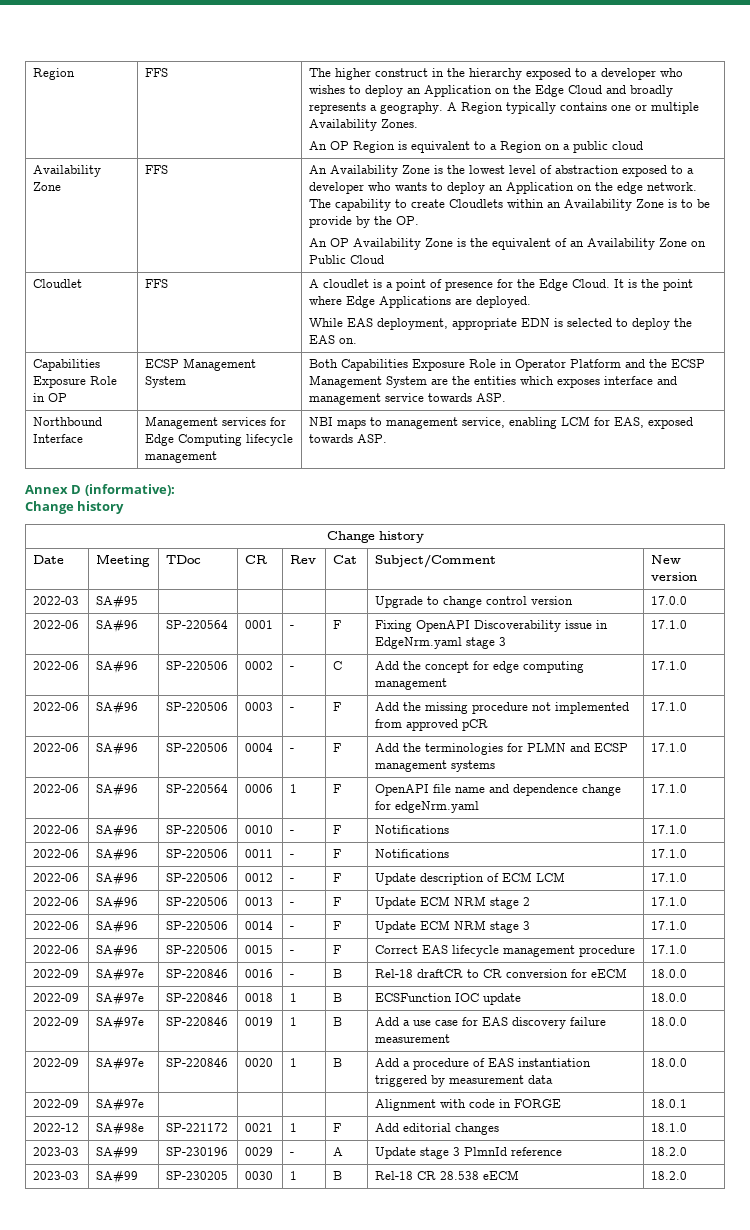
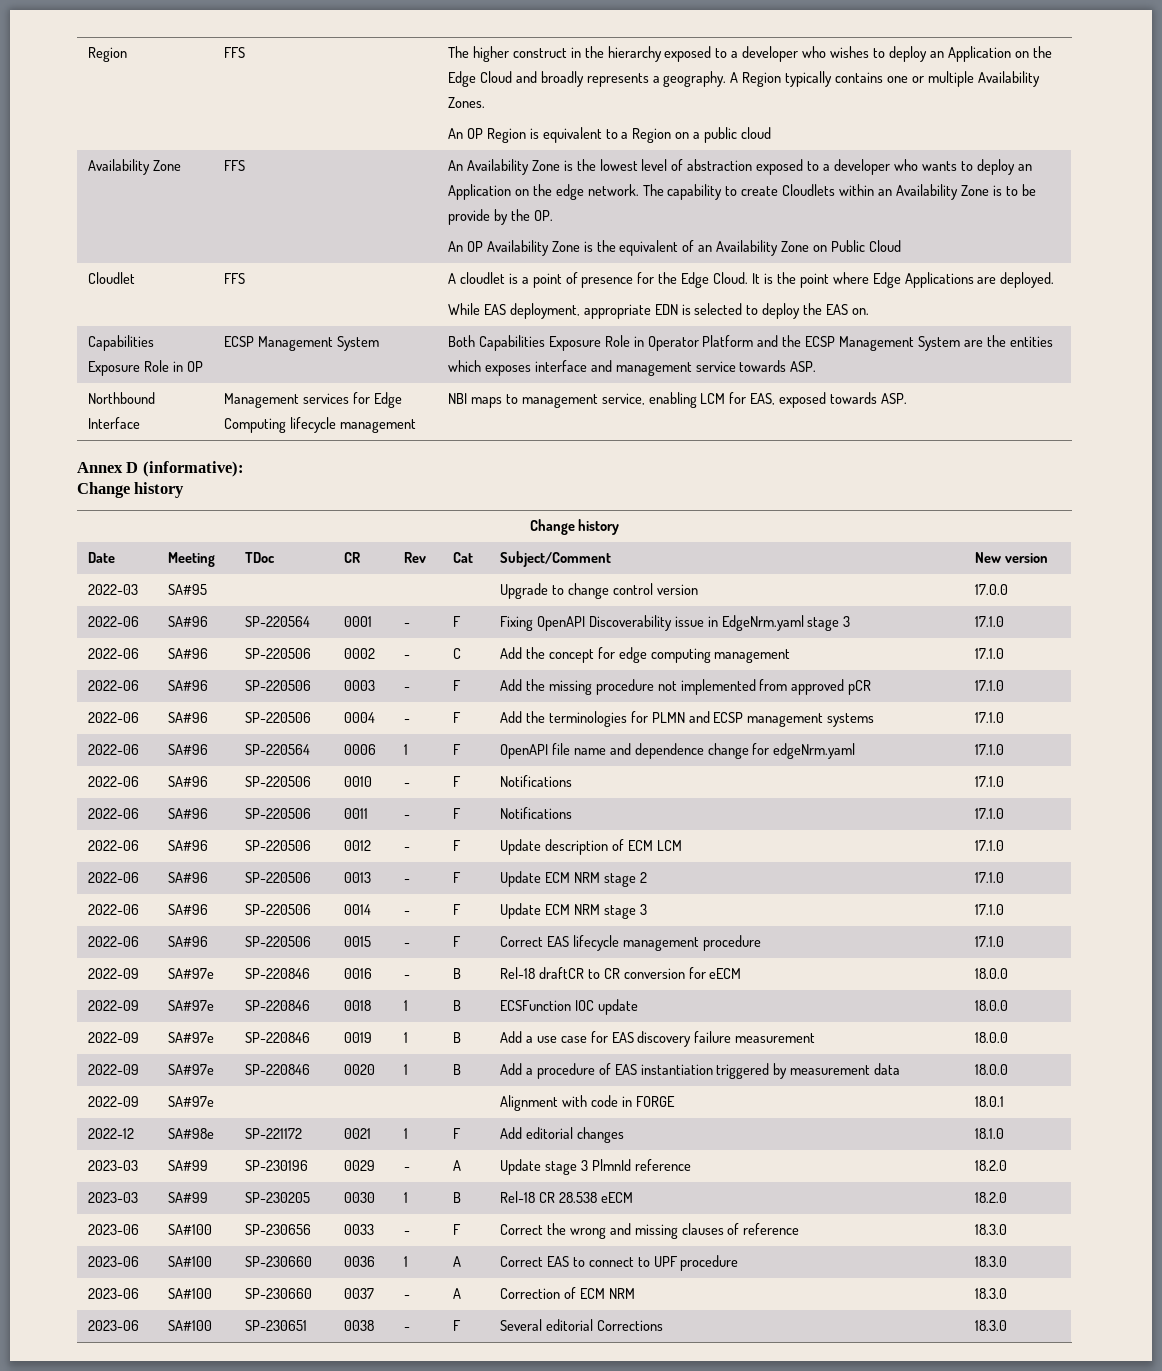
(688, 1175) none -> [87,1224,139,1235] [167,1224,212,1235] [244,1224,311,1235] [343,1224,374,1235] [403,1231,410,1235] [452,1224,461,1235] [499,1223,800,1239] [974,1224,1007,1235] [87,1256,139,1267] [167,1256,212,1267] [244,1256,312,1267] [343,1256,375,1267] [403,1256,408,1267] [452,1256,461,1267] [499,1255,739,1271] [974,1256,1007,1267] [87,1288,139,1299] [167,1288,212,1299] [244,1288,312,1299] [343,1288,374,1299] [403,1295,410,1299] [452,1288,461,1299] [499,1287,635,1299] [974,1288,1007,1299] [87,1320,139,1331] [167,1320,212,1331] [244,1320,307,1331] [343,1320,374,1331] [403,1327,410,1331] [452,1320,461,1331] [499,1319,663,1331] [974,1320,1007,1331] // 2023-06 | SA#100 | SP-230656 | 0033 | - | F | Correct the wrong and missing clauses of reference | 18.3.0 // 2023-06 | SA#100 | SP-230660 | 0036 | 1 | A | Correct EAS to connect to UPF procedure | 18.3.0 // 2023-06 | SA#100 | SP-230660 | 0037 | - | A | Correction of ECM NRM | 18.3.0 // 2023-06 | SA#100 | SP-230651 | 0038 | - | F | Several editorial Corrections | 18.3.0

